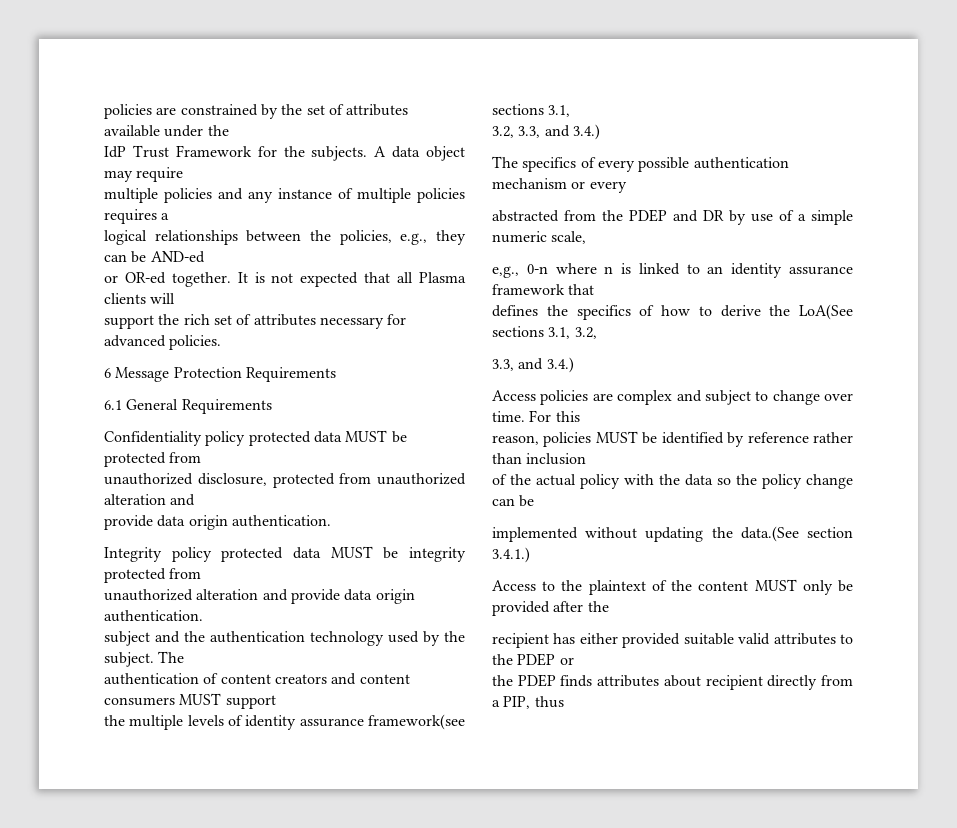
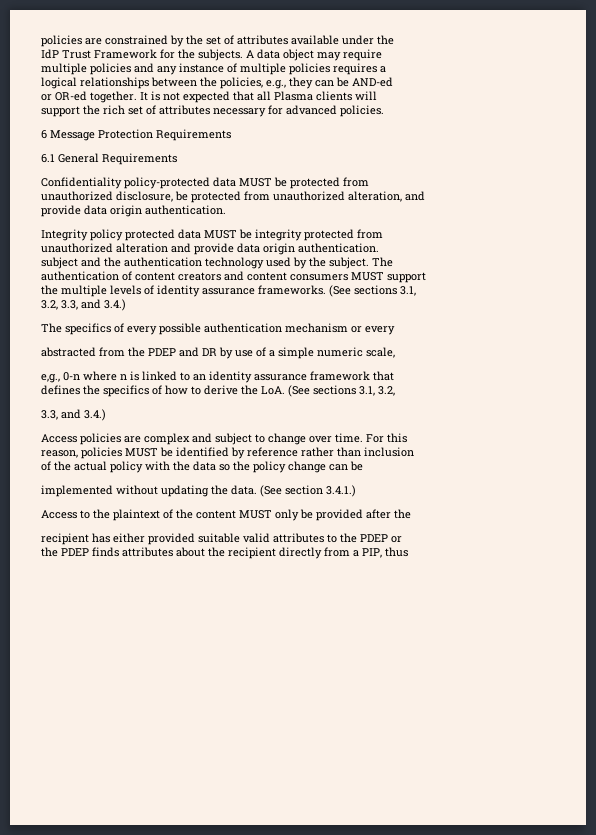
[205,431,311,446] policy protected -> [124,177,210,189] policy-protected
(267, 479) none -> [175,191,188,201] be
[104,494,166,505] alteration -> [348,191,402,202] alteration,
[368,714,466,730] framework(see -> [258,285,351,297] frameworks. (See
[799,304,853,320] LoA(See -> [261,385,310,397] LoA. (See
[740,526,799,542] data.(See -> [231,485,282,497] data. (See
(701, 681) none -> [208,547,225,557] the

